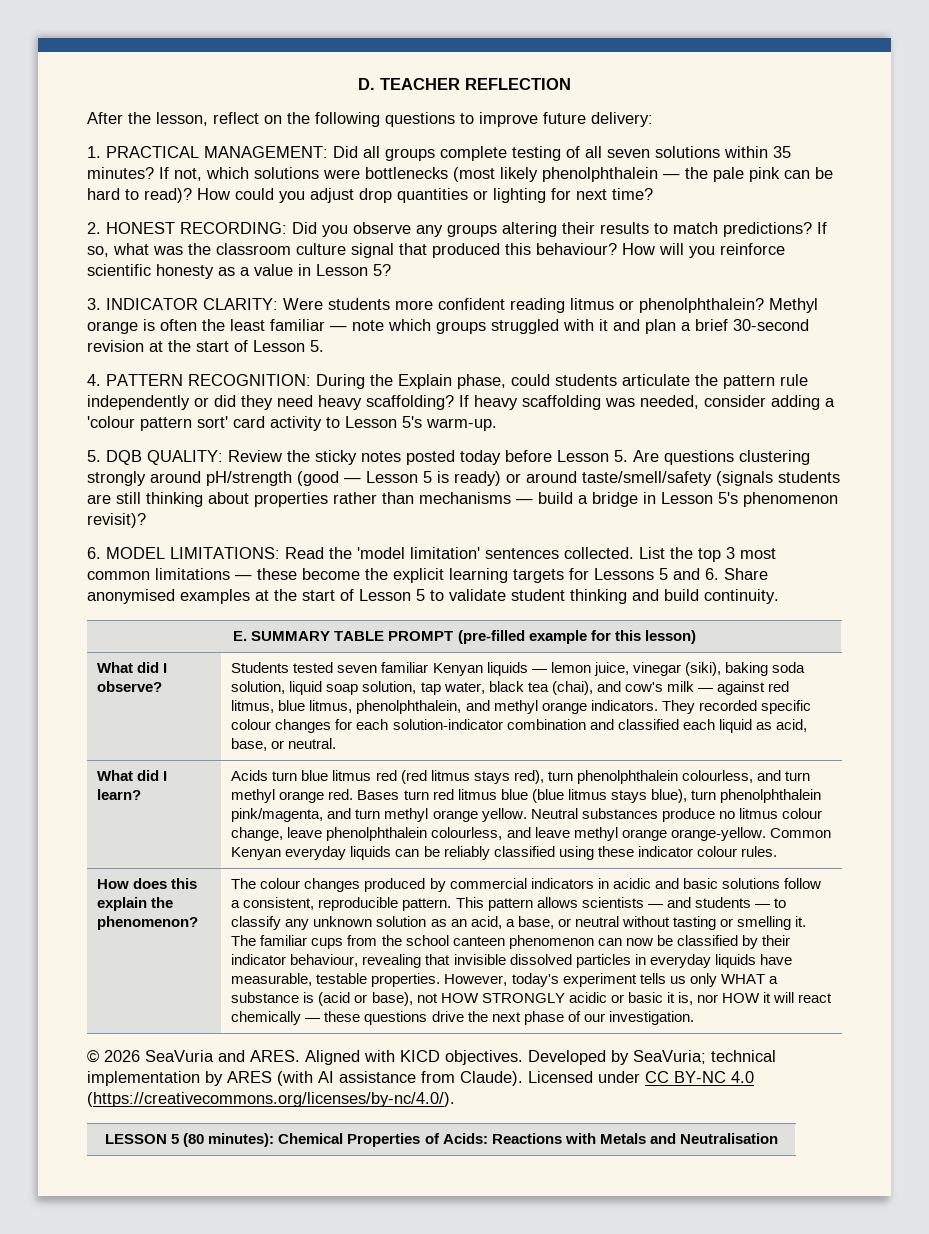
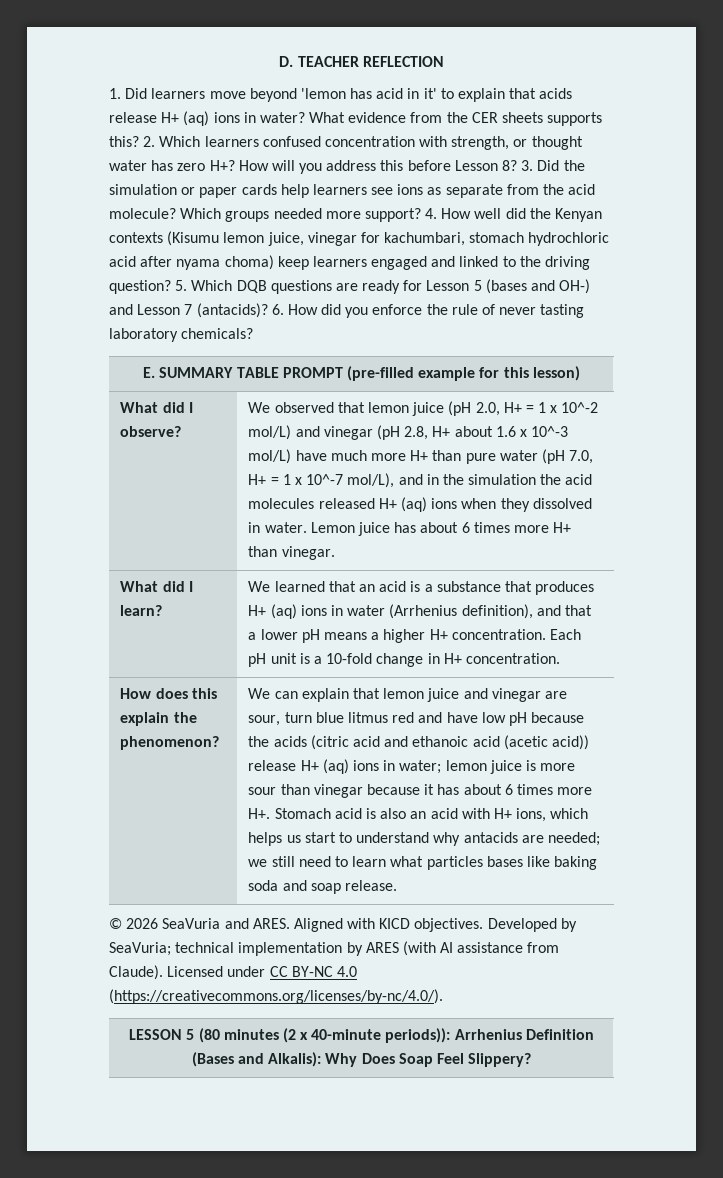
[87,112,653,127] [87,146,791,161] [87,167,833,182] [87,188,653,203] [87,222,827,237] [87,243,785,258] [87,264,391,279] [87,298,818,313] [87,319,809,334] [87,340,324,352] [87,374,808,389] [87,395,835,410] [87,416,497,431] [87,450,810,465] [87,471,840,486] [87,492,838,507] [87,513,146,528] [87,547,776,562] [87,568,768,583] [87,589,779,604] After the lesson, reflect on the following questions to improve future delivery: // 1. PRACTICAL MANAGEMENT: Did all groups complete testing of all seven solutions within 35 minutes? If not, which solutions were bottlenecks (most likely phenolphthalein — the pale pink can be hard to read)? How could you adjust drop quantities or lighting for next time? // 2. HONEST RECORDING: Did you observe any groups altering their results to match predictions? If so, what was the classroom culture signal that produced this behaviour? How will you reinforce scientific honesty as a value in Lesson 5? // 3. INDICATOR CLARITY: Were students more confident reading litmus or phenolphthalein? Methyl orange is often the least familiar — note which groups struggled with it and plan a brief 30-second revision at the start of Lesson 5. // 4. PATTERN RECOGNITION: During the Explain phase, could students articulate the pattern rule independently or did they need heavy scaffolding? If heavy scaffolding was needed, consider adding a 'colour pattern sort' card activity to Lesson 5's warm-up. // 5. DQB QUALITY: Review the sticky notes posted today before Lesson 5. Are questions clustering strongly around pH/strength (good — Lesson 5 is ready) or around taste/smell/safety (signals students are still thinking about properties rather than mechanisms — build a bridge in Lesson 5's phenomenon revisit)? // 6. MODEL LIMITATIONS: Read the 'model limitation' sentences collected. List the top 3 most common limitations — these become the explicit learning targets for Lessons 5 and 6. Share anonymised examples at the start of Lesson 5 to validate student thinking and build continuity. -> [109,88,573,102] [109,111,603,126] [109,136,583,150] [109,160,585,174] [109,184,596,198] [109,208,603,222] [109,231,610,246] [109,255,591,270] [109,279,591,294] [109,303,585,318] [109,328,254,342] 1. Did learners move beyond 'lemon has acid in it' to explain that acids release H+ (aq) ions in water? What evidence from the CER sheets supports this? 2. Which learners confused concentration with strength, or thought water has zero H+? How will you address this before Lesson 8? 3. Did the simulation or paper cards help learners see ions as separate from the acid molecule? Which groups needed more support? 4. How well did the Kenyan contexts (Kisumu lemon juice, vinegar for kachumbari, stomach hydrochloric acid after nyama choma) keep learners engaged and linked to the driving question? 5. Which DQB questions are ready for Lesson 5 (bases and OH-) and Lesson 7 (antacids)? 6. How did you enforce the rule of never tasting laboratory chemicals?
[231,662,805,676] [231,681,790,695] [231,700,811,714] [231,719,807,733] [231,738,337,751] [97,770,168,781] [97,789,142,800] [231,770,810,784] [231,789,821,803] [231,808,822,822] [231,827,831,841] [231,846,777,860] Students tested seven familiar Kenyan liquids — lemon juice, vinegar (siki), baking soda solution, liquid soap solution, tap water, black tea (chai), and cow's milk — against red litmus, blue litmus, phenolphthalein, and methyl orange indicators. They recorded specific colour changes for each solution-indicator combination and classified each liquid as acid, base, or neutral. // What did I learn? | Acids turn blue litmus red (red litmus stays red), turn phenolphthalein colourless, and turn methyl orange red. Bases turn red litmus blue (blue litmus stays blue), turn phenolphthalein pink/magenta, and turn methyl orange yellow. Neutral substances produce no litmus colour change, leave phenolphthalein colourless, and leave methyl orange orange-yellow. Common Kenyan everyday liquids can be reliably classified using these indicator colour rules. -> [248,401,599,416] [248,425,569,440] [248,449,594,464] [248,473,593,488] [248,497,592,512] [248,522,572,536] [248,546,335,560] [120,581,193,592] [120,605,163,616] [248,581,595,595] [248,604,592,619] [248,629,581,643] [248,653,560,667] We observed that lemon juice (pH 2.0, H+ = 1 x 10^-2 mol/L) and vinegar (pH 2.8, H+ about 1.6 x 10^-3 mol/L) have much more H+ than pure water (pH 7.0, H+ = 1 x 10^-7 mol/L), and in the simulation the acid molecules released H+ (aq) ions when they dissolved in water. Lemon juice has about 6 times more H+ than vinegar. // What did I learn? | We learned that an acid is a substance that produces H+ (aq) ions in water (Arrhenius definition), and that a lower pH means a higher H+ concentration. Each pH unit is a 10-fold change in H+ concentration.
[231,878,821,892] [231,897,786,911] [231,916,807,930] [231,935,790,949] [231,954,792,968] [231,973,778,987] [231,992,833,1006] [231,1011,694,1025] The colour changes produced by commercial indicators in acidic and basic solutions follow a consistent, reproducible pattern. This pattern allows scientists — and students — to classify any unknown solution as an acid, a base, or neutral without tasting or smelling it. The familiar cups from the school canteen phenomenon can now be classified by their indicator behaviour, revealing that invisible dissolved particles in everyday liquids have measurable, testable properties. However, today's experiment tells us only WHAT a substance is (acid or base), not HOW STRONGLY acidic or basic it is, nor HOW it will react chemically — these questions drive the next phase of our investigation. -> [248,688,567,702] [248,712,585,726] [248,735,589,750] [248,759,576,774] [248,784,593,798] [248,808,589,822] [248,832,600,846] [248,856,598,870] [248,880,397,894] We can explain that lemon juice and vinegar are sour, turn blue litmus red and have low pH because the acids (citric acid and ethanoic acid (acetic acid)) release H+ (aq) ions in water; lemon juice is more sour than vinegar because it has about 6 times more H+. Stomach acid is also an acid with H+ ions, which helps us start to understand why antacids are needed; we still need to learn what particles bases like baking soda and soap release.
[208,1133,778,1147] minutes): Chemical Properties of Acids: Reactions with Metals and Neutralisation -> [223,1028,594,1043] [191,1052,532,1067] minutes (2 x 40-minute periods)): Arrhenius Definition (Bases and Alkalis): Why Does Soap Feel Slippery?

